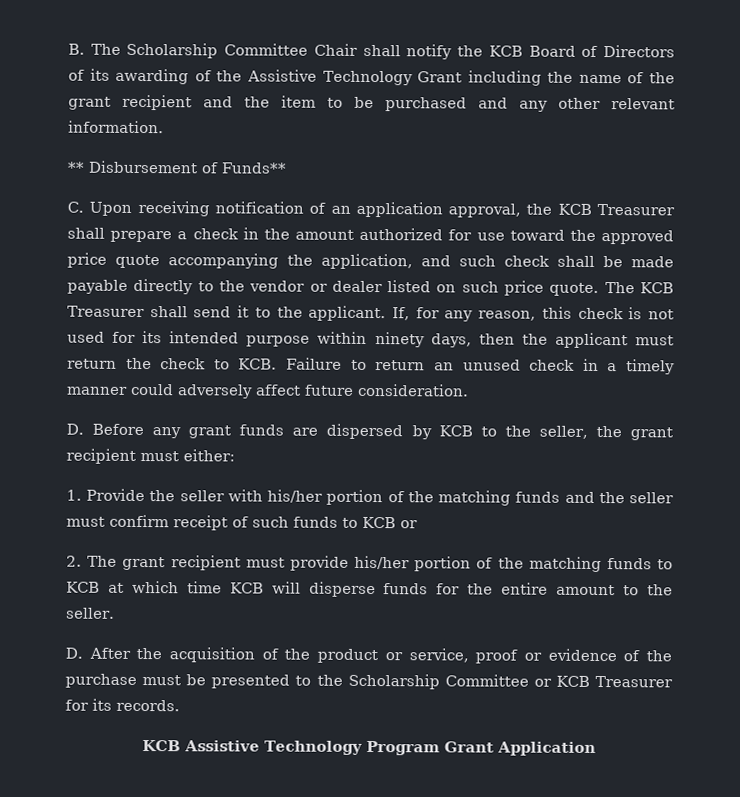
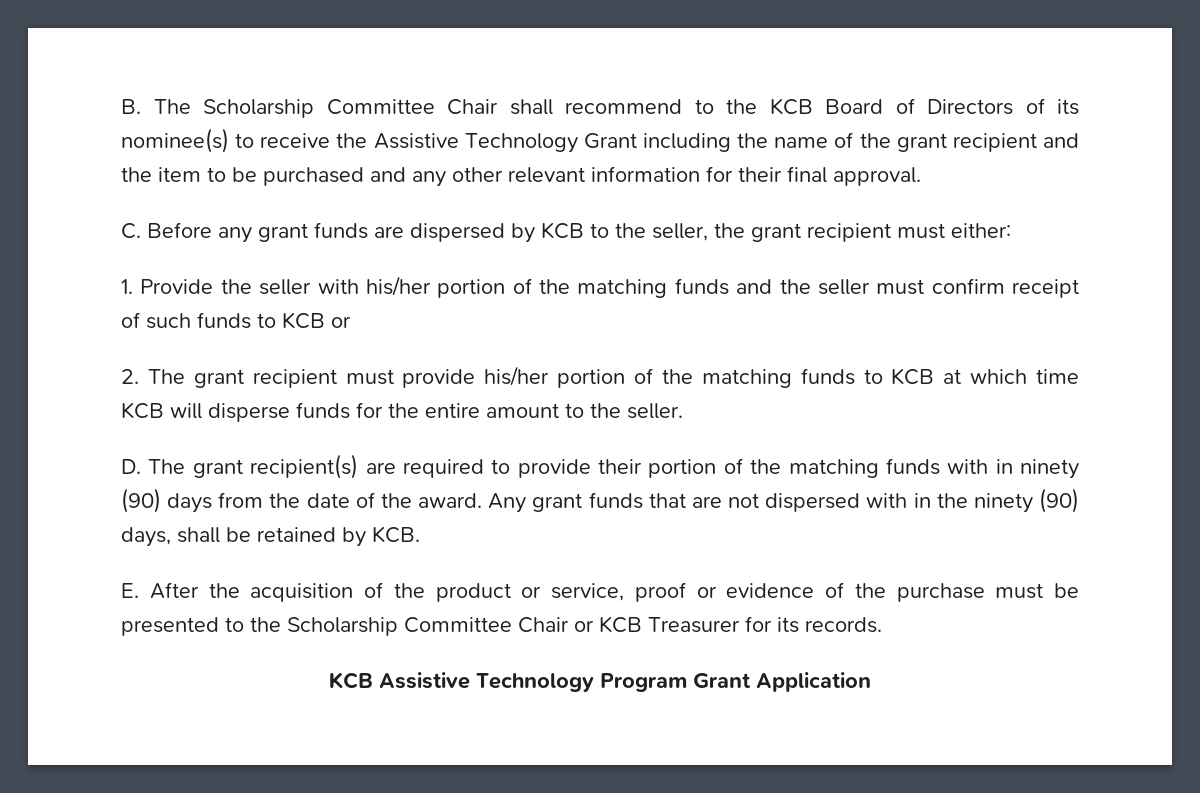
[406,44,453,60] notify -> [565,99,714,114] recommend to
[115,68,212,85] awarding of -> [121,128,331,153] nominee(s) to receive
[68,120,164,134] [67,160,287,174] [67,200,675,218] [67,227,675,245] [67,252,674,270] [67,278,674,297] [67,305,674,322] [67,331,674,349] [67,357,676,375] [67,383,469,399] [66,423,84,435] information. // ** Disbursement of Funds** // C. Upon receiving notification of an application approval, the KCB Treasurer shall prepare a check in the amount authorized for use toward the approved price quote accompanying the application, and such check shall be made payable directly to the vendor or dealer listed on such price quote. The KCB Treasurer shall send it to the applicant. If, for any reason, this check is not used for its intended purpose within ninety days, then the applicant must return the check to KCB. Failure to return an unused check in a timely manner could adversely affect future consideration. // D. -> [591,166,921,186] [121,223,141,239] information for their final approval. // C.
(83, 653) none -> [148,454,1079,479] [121,488,1079,513] [121,526,420,547] [121,583,139,598] The grant recipient(s) are required to provide their portion of the matching funds with in ninety (90) days from the date of the award. Any grant funds that are not dispersed with in the ninety (90) days, shall be retained by KCB. // E.
(529, 680) none -> [518,617,569,633] Chair

